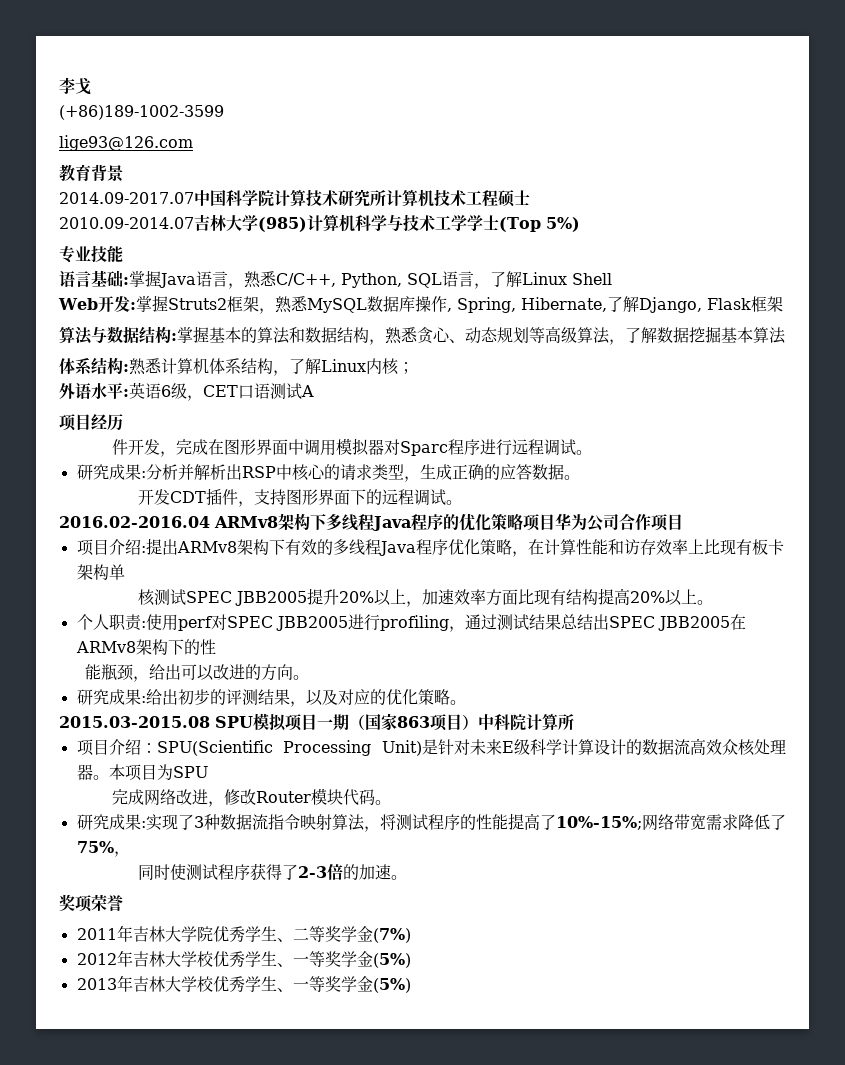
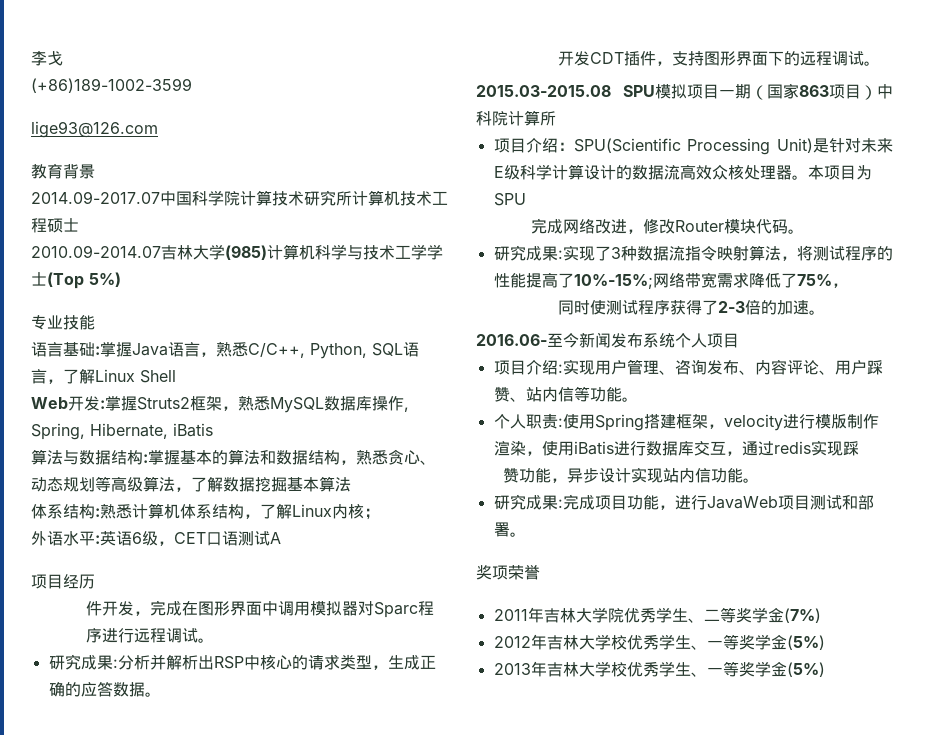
[606,296,783,313] 了解Django, Flask框架 -> [173,423,213,437] iBatis
[59,513,683,532] [76,538,784,557] [76,564,125,580] [137,588,713,607] [76,614,746,632] [75,639,216,655] [85,664,310,682] [76,689,466,707] // 2016.02-2016.04 ARMv8架构下多线程Java程序的优化策略项目华为公司合作项目 // 项目介绍:提出ARMv8架构下有效的多线程Java程序优化策略，在计算性能和访存效率上比现有板卡架构单 // 核测试SPEC JBB2005提升20%以上，加速效率方面比现有结构提高20%以上。 // 个人职责:使用perf对SPEC JBB2005进行profiling，通过测试结果总结出SPEC JBB2005在ARMv8架构下的性 // 能瓶颈，给出可以改进的方向。 // 研究成果:给出初步的评测结果，以及对应的优化策略。 -> (881, 63) none
(407, 877) none -> [476,332,739,348] [493,359,883,375] [493,386,638,402] [493,413,879,431] [493,440,859,456] [503,467,760,483] [493,494,874,510] [493,522,526,537] // 2016.06-至今新闻发布系统个人项目 // 项目介绍:实现用户管理、咨询发布、内容评论、用户踩赞、站内信等功能。 // 个人职责:使用Spring搭建框架，velocity进行模版制作渲染，使用iBatis进行数据库交互，通过redis实现踩 // 赞功能，异步设计实现站内信功能。 // 研究成果:完成项目功能，进行JavaWeb项目测试和部署。

